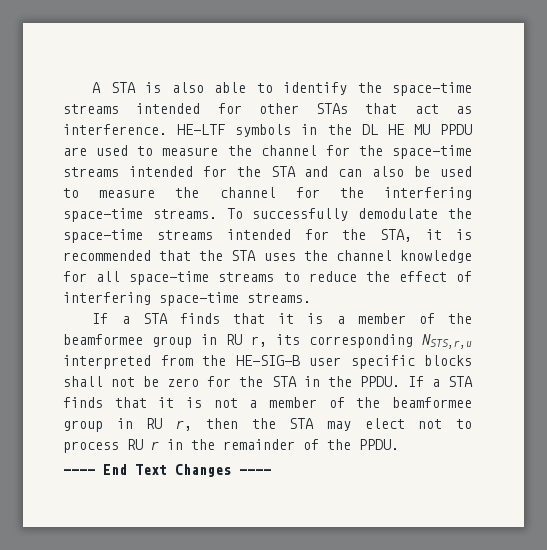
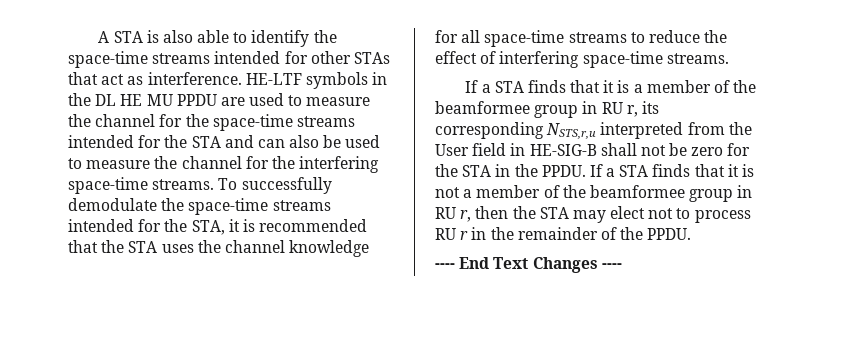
[235,355,472,369] HE-SIG-B user specific blocks -> [435,143,597,156] User field in HE-SIG-B

